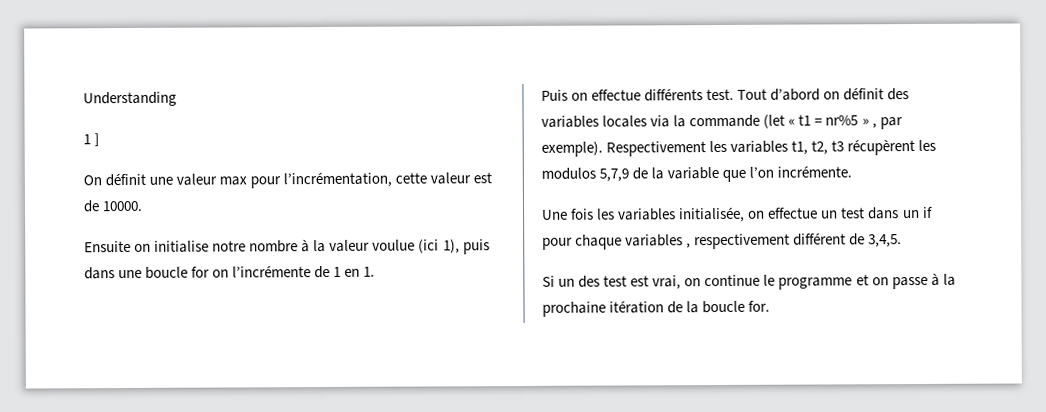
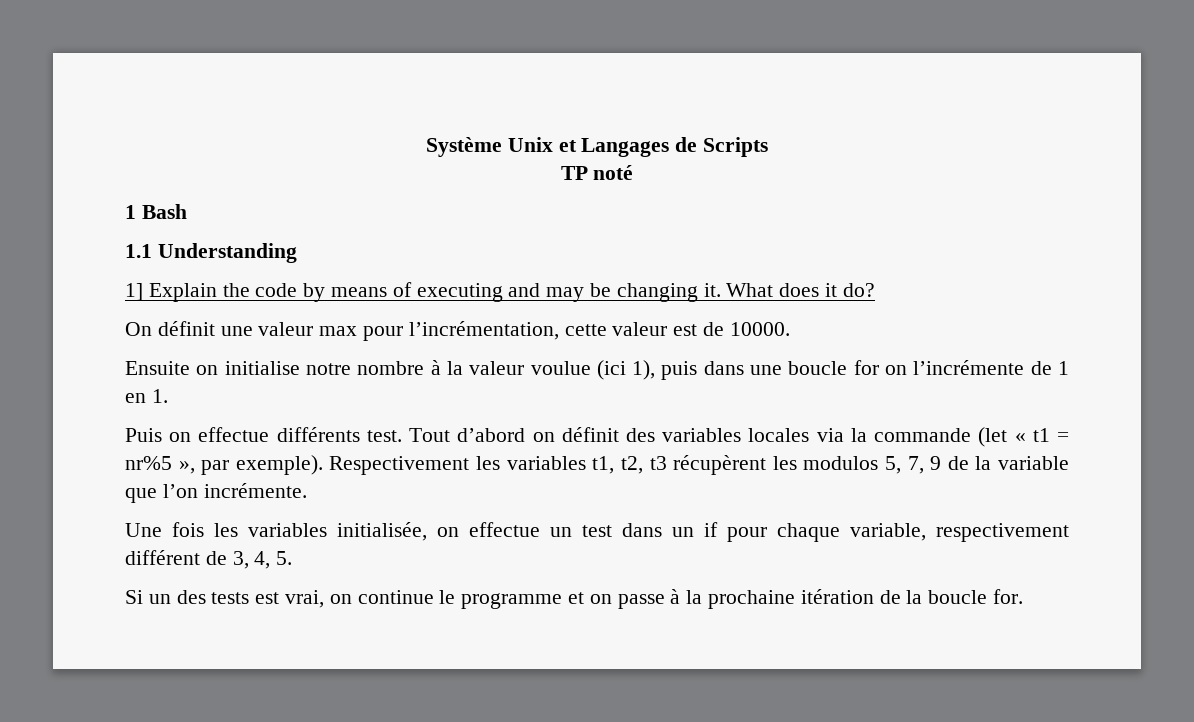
[83,91,177,107] [83,133,101,147] Understanding // 1 ] -> [425,137,769,157] [560,165,634,180] [125,204,187,219] [125,243,297,263] [125,282,875,302] Système Unix et Langages de Scripts // TP noté // 1 Bash // 1.1 Understanding // 1] Explain the code by means of executing and may be changing it. What does it do?
[861,118,877,129] » , -> [178,461,195,474] »,
[599,168,630,182] 5,7,9 -> [884,456,942,474] 5, 7, 9
[625,234,692,249] variables , -> [850,523,926,541] variable,
[868,234,903,248] 3,4,5. -> [232,551,293,569] 3, 4, 5.
[603,275,628,287] test -> [211,592,250,604] tests

